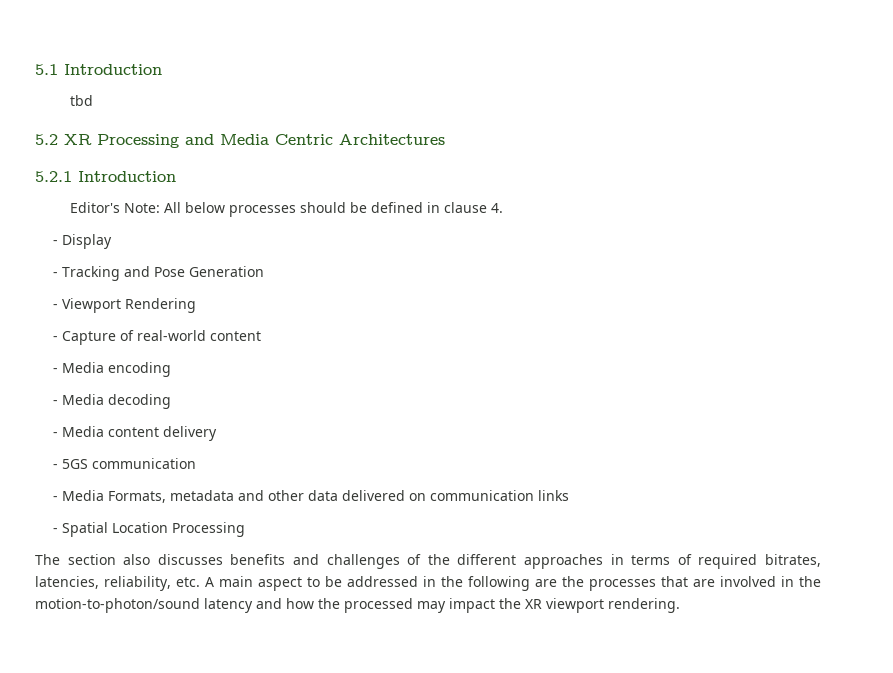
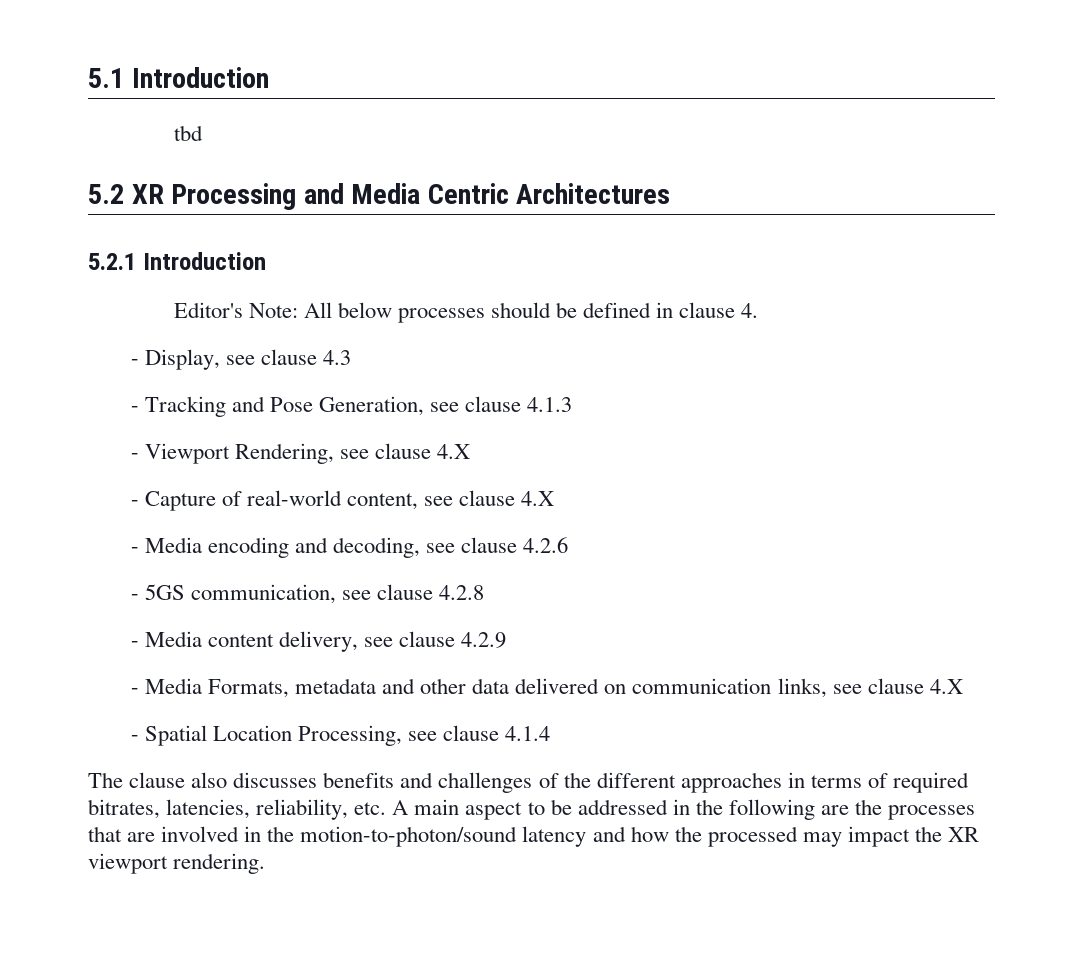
[61,234,112,249] Display -> [144,349,352,370] Display, see clause 4.3
[188,266,264,277] [52,298,196,313] Generation // - Viewport Rendering -> [319,396,573,416] [130,443,471,464] Generation, see clause 4.1.3 // - Viewport Rendering, see clause 4.X
[209,331,261,341] content -> [347,490,555,510] content, see clause 4.X
[52,394,171,409] // - Media decoding -> [294,537,569,558] [130,584,485,604] and decoding, see clause 4.2.6 // - 5GS communication, see clause 4.2.8
[162,426,217,441] [52,458,196,469] delivery // - 5GS communication -> [278,631,507,652] delivery, see clause 4.2.9
[537,490,569,501] links -> [777,678,963,698] links, see clause 4.X
[171,522,245,537] Processing -> [297,725,551,746] Processing, see clause 4.1.4
[67,554,116,565] section -> [129,772,186,788] clause

